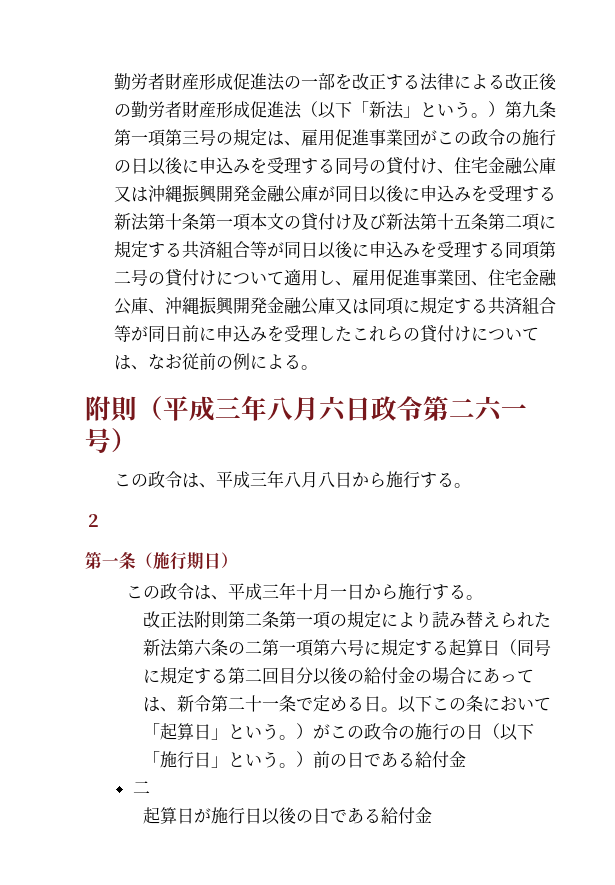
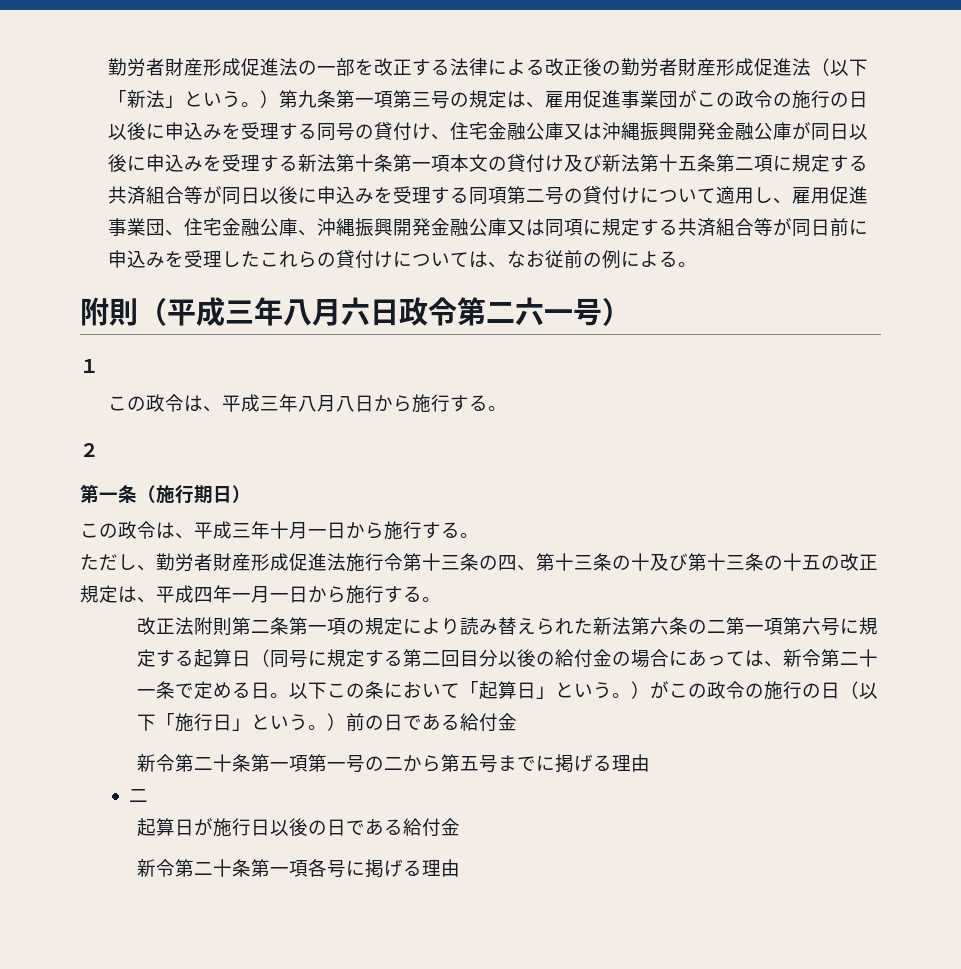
(137, 440) none -> [80,359,99,373] // １
(484, 597) none -> [80,553,878,572] [80,585,441,604] // ただし、勤労者財産形成促進法施行令第十三条の四、第十三条の十及び第十三条の十五の改正規定は、平成四年一月一日から施行する。
(466, 759) none -> [136,754,650,773] // 新令第二十条第一項第一号の二から第五号までに掲げる理由
(432, 815) none -> [136,859,460,878] // 新令第二十条第一項各号に掲げる理由

